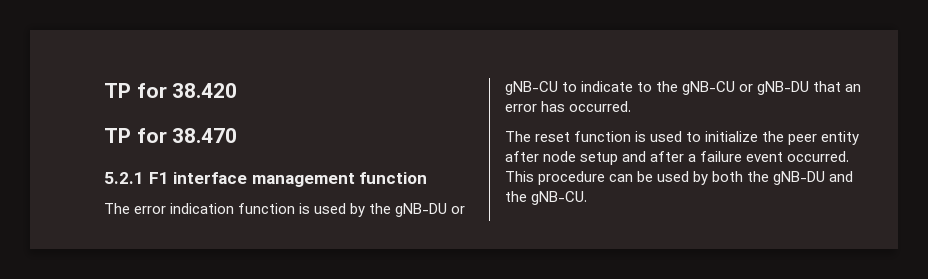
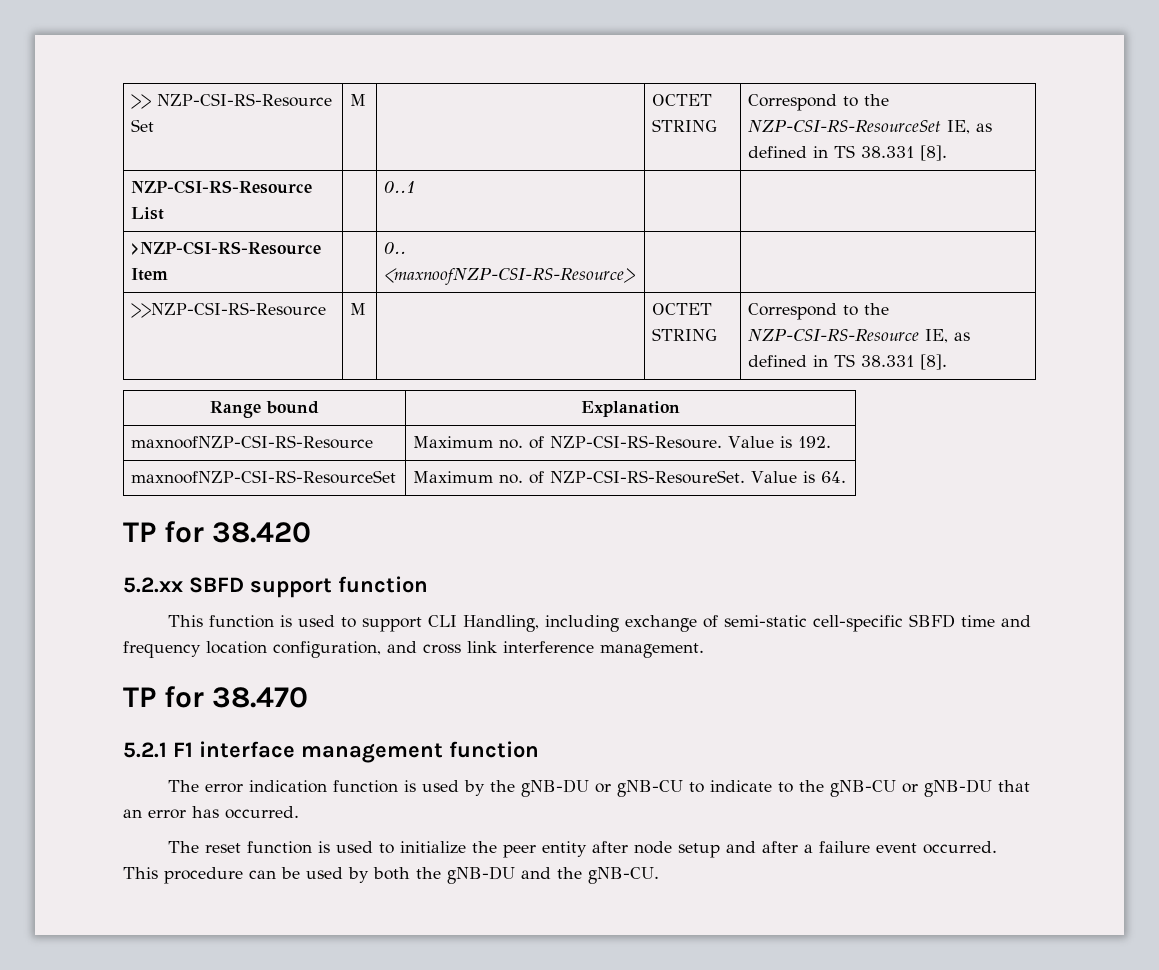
[104,83,238,98] TP for 38.420 -> [131,93,333,109] [131,119,155,132] [350,94,367,106] [652,94,713,106] [652,119,718,132] [748,94,890,111] [748,120,993,134] [748,145,948,161] [131,180,313,194] [131,207,165,220] [384,181,417,193] [131,241,322,255] [131,268,169,281] [384,242,407,254] [384,268,636,285] [131,302,327,318] [350,303,367,315] [652,303,713,315] [652,328,718,341] [748,303,890,320] [748,329,971,343] [748,354,948,370] [210,401,319,418] [581,401,680,417] [131,435,374,449] [413,435,832,449] [131,470,397,484] [413,470,847,484] [123,521,312,543] [123,576,428,598] [168,614,1032,632] [123,641,704,658] >> NZP-CSI-RS-Resource Set | M | | OCTET STRING | Correspond to the NZP-CSI-RS-ResourceSet IE, as defined in TS 38.331 [8]. // NZP-CSI-RS-Resource List | | 0..1 | | // >NZP-CSI-RS-Resource Item | | 0.. <maxnoofNZP-CSI-RS-Resource> | | // >>NZP-CSI-RS-Resource | M | | OCTET STRING | Correspond to the NZP-CSI-RS-Resource IE, as defined in TS 38.331 [8]. // Range bound | Explanation // maxnoofNZP-CSI-RS-Resource | Maximum no. of NZP-CSI-RS-Resoure. Value is 192. // maxnoofNZP-CSI-RS-ResourceSet | Maximum no. of NZP-CSI-RS-ResoureSet. Value is 64. // TP for 38.420 // 5.2.xx SBFD support function // This function is used to support CLI Handling, including exchange of semi-static cell-specific SBFD time and frequency location configuration, and cross link interference management.

